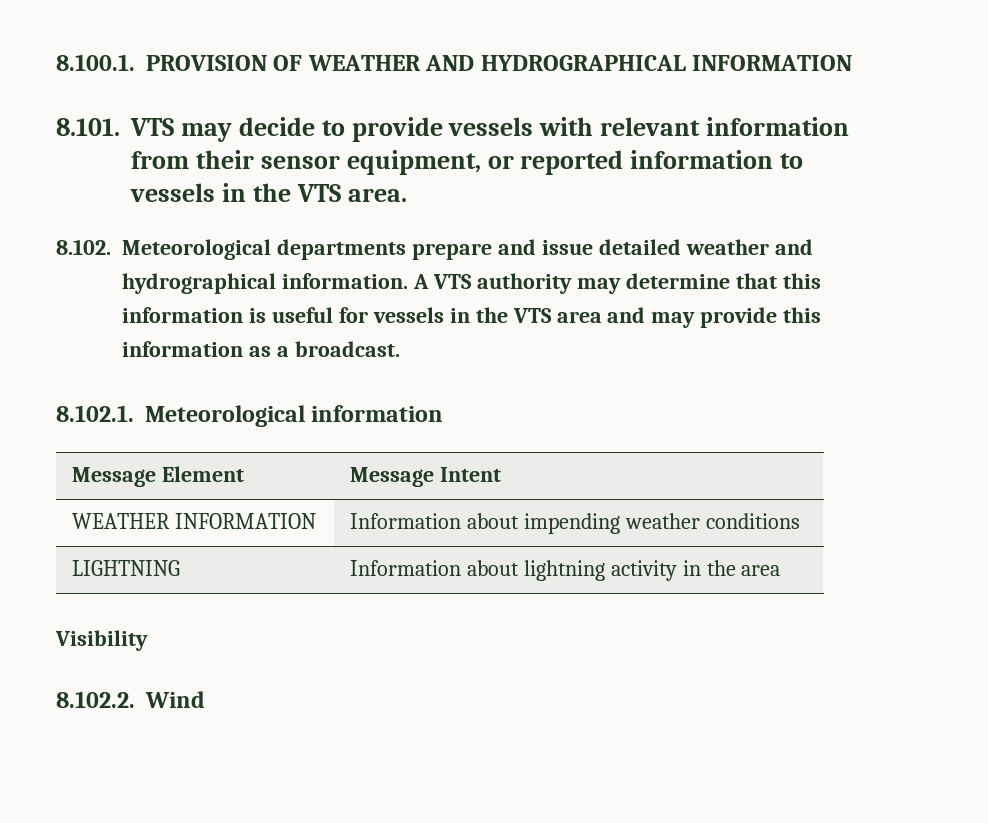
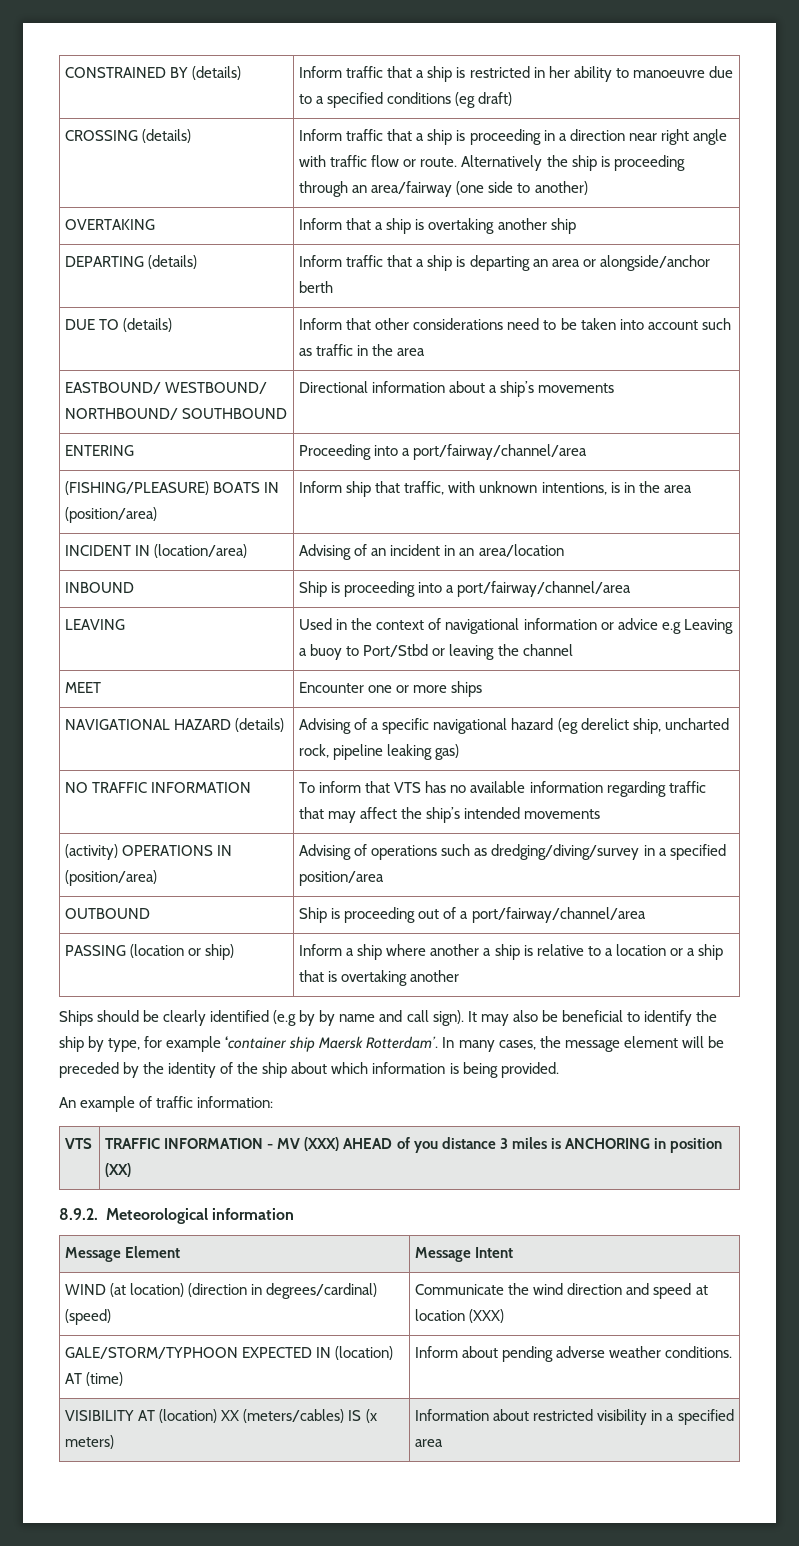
[56,54,853,71] [56,117,850,142] [131,150,804,175] [130,183,407,202] [56,239,813,260] [122,273,821,294] [122,307,822,328] [122,341,400,357] [56,405,134,422] 8.100.1. PROVISION OF WEATHER AND HYDROGRAPHICAL INFORMATION // 8.101. VTS may decide to provide vessels with relevant information from their sensor equipment, or reported information to vessels in the VTS area. // 8.102. Meteorological departments prepare and issue detailed weather and hydrographical information. A VTS authority may determine that this information is useful for vessels in the VTS area and may provide this information as a broadcast. // 8.102.1. -> [65,66,242,80] [299,66,733,82] [299,92,513,108] [65,129,192,143] [299,129,727,145] [299,155,685,171] [299,181,588,197] [65,219,156,230] [299,218,576,234] [65,255,198,269] [299,255,710,271] [299,281,334,293] [65,318,173,332] [299,318,731,330] [299,344,426,356] [65,382,268,394] [65,408,288,420] [299,381,615,397] [65,445,135,456] [299,444,588,460] [65,481,280,495] [65,507,158,523] [299,481,692,497] [65,544,248,558] [299,544,564,560] [65,582,135,593] [299,581,632,597] [65,619,126,630] [299,618,733,634] [299,644,573,660] [65,682,102,693] [299,681,483,697] [65,718,285,732] [299,718,729,734] [299,744,460,760] [65,782,252,793] [299,781,706,797] [299,807,601,823] [65,844,233,860] [65,870,158,886] [299,844,726,860] [299,871,385,886] [65,908,151,919] [299,907,646,923] [65,944,235,960] [299,944,723,960] [299,970,460,986] [59,1010,717,1026] [59,1036,724,1052] [59,1062,559,1078] [59,1096,274,1112] [65,1138,93,1149] [105,1137,722,1153] [105,1163,132,1177] [59,1208,98,1220] CONSTRAINED BY (details) | Inform traffic that a ship is restricted in her ability to manoeuvre due to a specified conditions (eg draft) // CROSSING (details) | Inform traffic that a ship is proceeding in a direction near right angle with traffic flow or route. Alternatively the ship is proceeding through an area/fairway (one side to another) // OVERTAKING | Inform that a ship is overtaking another ship // DEPARTING (details) | Inform traffic that a ship is departing an area or alongside/anchor berth // DUE TO (details) | Inform that other considerations need to be taken into account such as traffic in the area // EASTBOUND/ WESTBOUND/ NORTHBOUND/ SOUTHBOUND | Directional information about a ship’s movements // ENTERING | Proceeding into a port/fairway/channel/area // (FISHING/PLEASURE) BOATS IN (position/area) | Inform ship that traffic, with unknown intentions, is in the area // INCIDENT IN (location/area) | Advising of an incident in an area/location // INBOUND | Ship is proceeding into a port/fairway/channel/area // LEAVING | Used in the context of navigational information or advice e.g Leaving a buoy to Port/Stbd or leaving the channel // MEET | Encounter one or more ships // NAVIGATIONAL HAZARD (details) | Advising of a specific navigational hazard (eg derelict ship, uncharted rock, pipeline leaking gas) // NO TRAFFIC INFORMATION | To inform that VTS has no available information regarding traffic that may affect the ship’s intended movements // (activity) OPERATIONS IN (position/area) | Advising of operations such as dredging/diving/survey in a specified position/area // OUTBOUND | Ship is proceeding out of a port/fairway/channel/area // PASSING (location or ship) | Inform a ship where another a ship is relative to a location or a ship that is overtaking another // Ships should be clearly identified (e.g by by name and call sign). It may also be beneficial to identify the ship by type, for example ‘container ship Maersk Rotterdam’. In many cases, the message element will be preceded by the identity of the ship about which information is being provided. // An example of traffic information: // VTS | TRAFFIC INFORMATION - MV (XXX) AHEAD of you distance 3 miles is ANCHORING in position (XX) // 8.9.2.
[71,513,316,529] [349,513,800,534] [71,560,180,576] [349,560,781,581] [55,630,148,651] [56,691,205,708] WEATHER INFORMATION | Information about impending weather conditions // LIGHTNING | Information about lightning activity in the area // Visibility // 8.102.2. Wind -> [65,1283,378,1299] [65,1309,112,1325] [415,1283,708,1299] [415,1309,505,1323] [65,1346,394,1360] [65,1372,124,1386] [415,1346,733,1362] [65,1409,377,1423] [65,1435,115,1449] [415,1409,734,1425] [415,1439,444,1447] WIND (at location) (direction in degrees/cardinal) (speed) | Communicate the wind direction and speed at location (XXX) // GALE/STORM/TYPHOON EXPECTED IN (location) AT (time) | Inform about pending adverse weather conditions. // VISIBILITY AT (location) XX (meters/cables) IS (x meters) | Information about restricted visibility in a specified area

